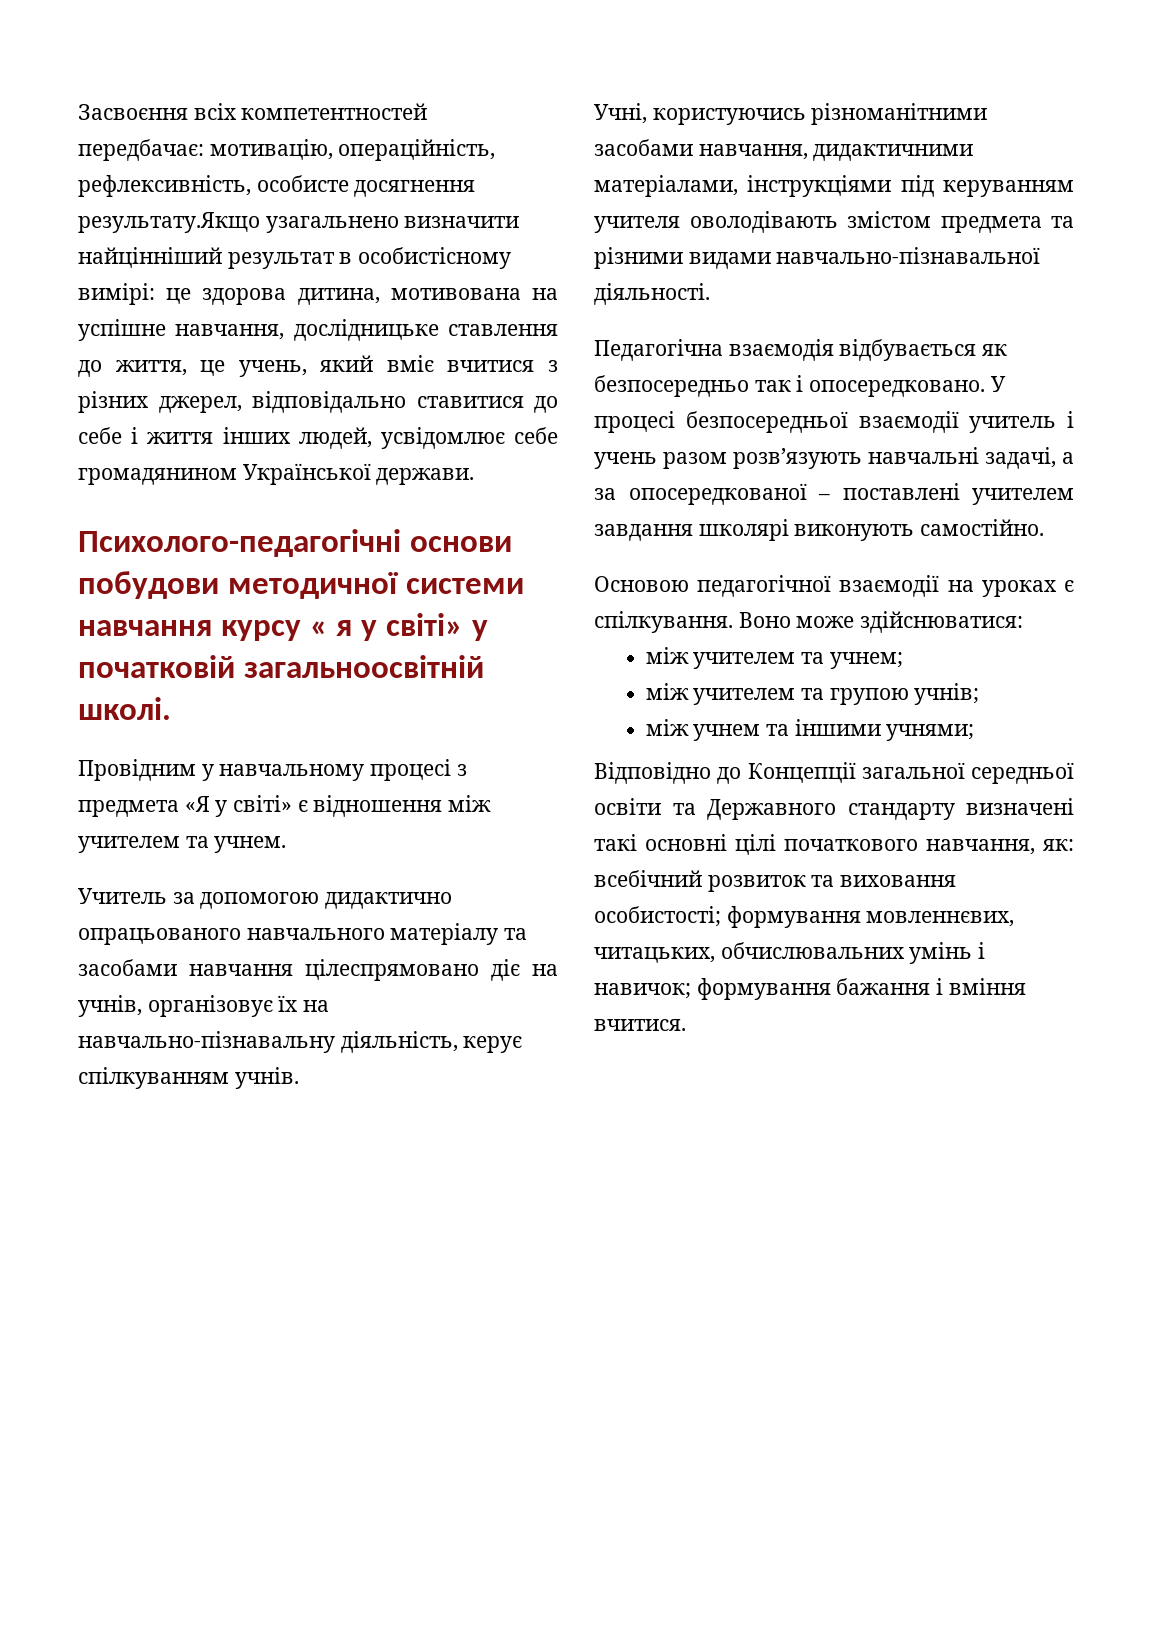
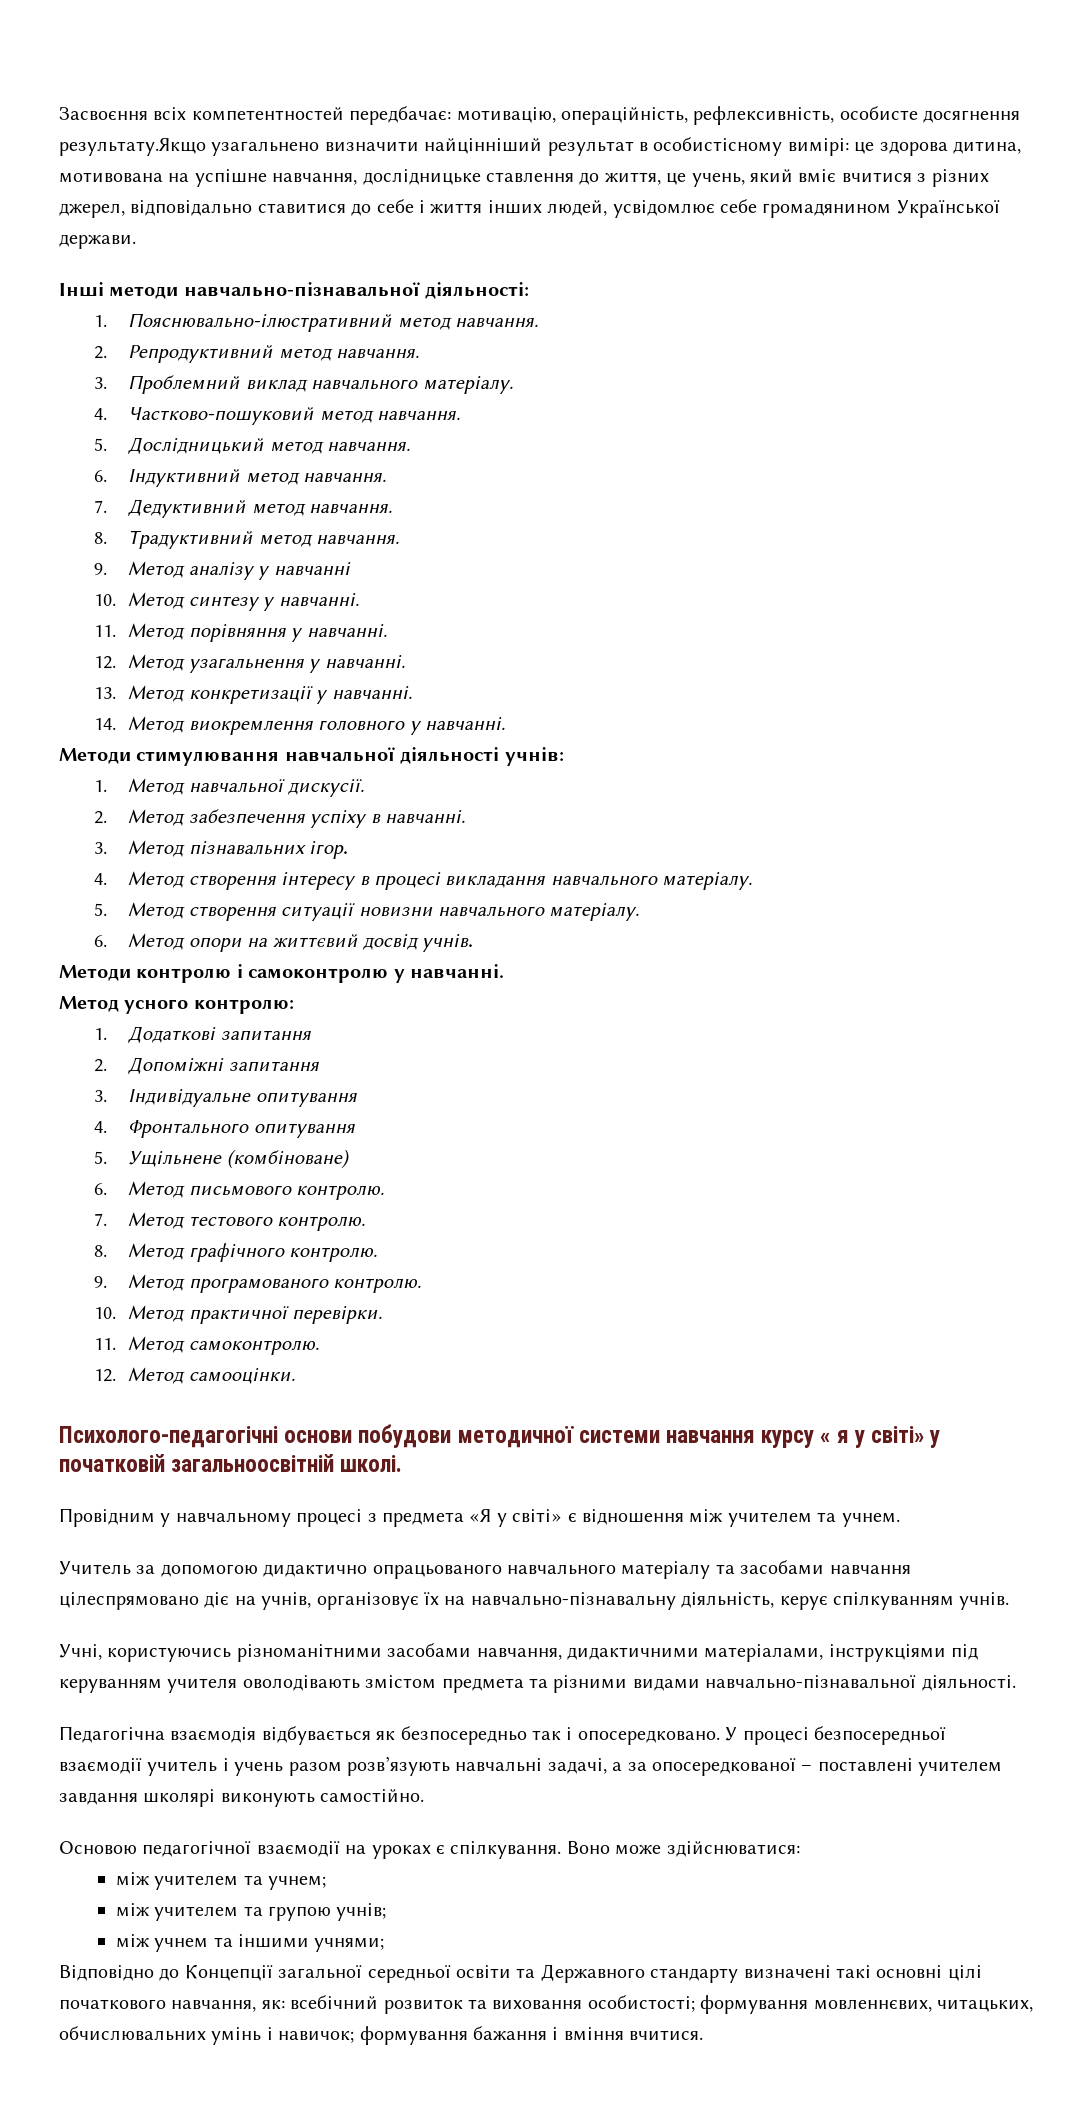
(475, 476) none -> [59,282,530,299] [93,313,539,332] [93,345,420,363] [93,375,513,394] [93,407,461,425] [93,437,411,454] [93,469,387,487] [93,499,393,518] [93,530,400,549] [93,561,351,580] [93,592,359,611] [93,623,387,642] [93,654,405,673] [93,685,412,704] [93,716,506,735] [59,747,564,766] [93,778,365,797] [93,809,466,828] [93,840,349,859] [93,871,753,890] [93,902,640,921] [93,933,474,952] [59,964,504,983] [59,996,294,1014] [93,1026,311,1043] [93,1057,319,1074] [93,1089,357,1107] [93,1120,355,1138] [93,1149,350,1169] [93,1181,385,1200] [93,1212,366,1231] [93,1243,378,1262] [93,1274,422,1293] [93,1305,383,1324] [93,1336,319,1355] [93,1367,295,1384] // Інші методи навчально-пізнавальної діяльності: // 1. Пояснювально-ілюстративний метод навчання. // 2. Репродуктивний метод навчання. // 3. Проблемний виклад навчального матеріалу. // 4. Частково-пошуковий метод навчання. // 5. Дослідницький метод навчання. // 6. Індуктивний метод навчання. // 7. Дедуктивний метод навчання. // 8. Традуктивний метод навчання. // 9. Метод аналізу у навчанні // 10. Метод синтезу у навчанні. // 11. Метод порівняння у навчанні. // 12. Метод узагальнення у навчанні. // 13. Метод конкретизації у навчанні. // 14. Метод виокремлення головного у навчанні. // Методи стимулювання навчальної діяльності учнів: // 1. Метод навчальної дискусії. // 2. Метод забезпечення успіху в навчанні. // 3. Метод пізнавальних ігор. // 4. Метод створення інтересу в процесі викладання навчального матеріалу. // 5. Метод створення ситуації новизни навчального матеріалу. // 6. Метод опори на життєвий досвід учнів. // Методи контролю і самоконтролю у навчанні. // Метод усного контролю: // 1. Додаткові запитання // 2. Допоміжні запитання // 3. Індивідуальне опитування // 4. Фронтального опитування // 5. Ущільнене (комбіноване) // 6. Метод письмового контролю. // 7. Метод тестового контролю. // 8. Метод графічного контролю. // 9. Метод програмованого контролю. // 10. Метод практичної перевірки. // 11. Метод самоконтролю. // 12. Метод самооцінки.

